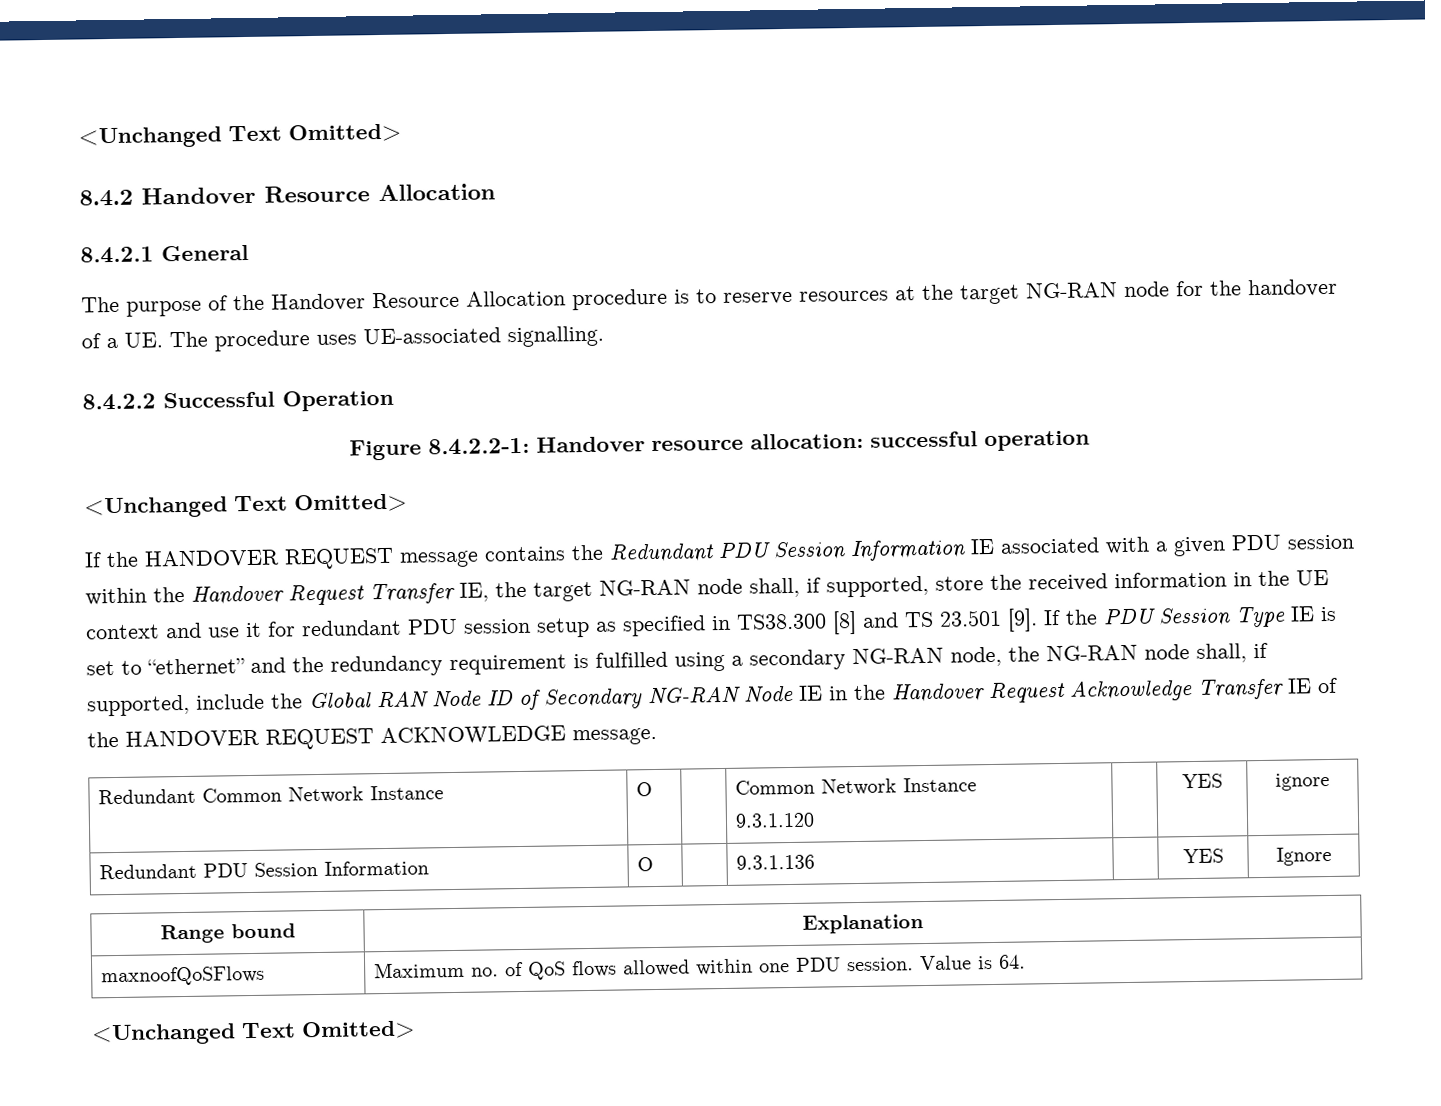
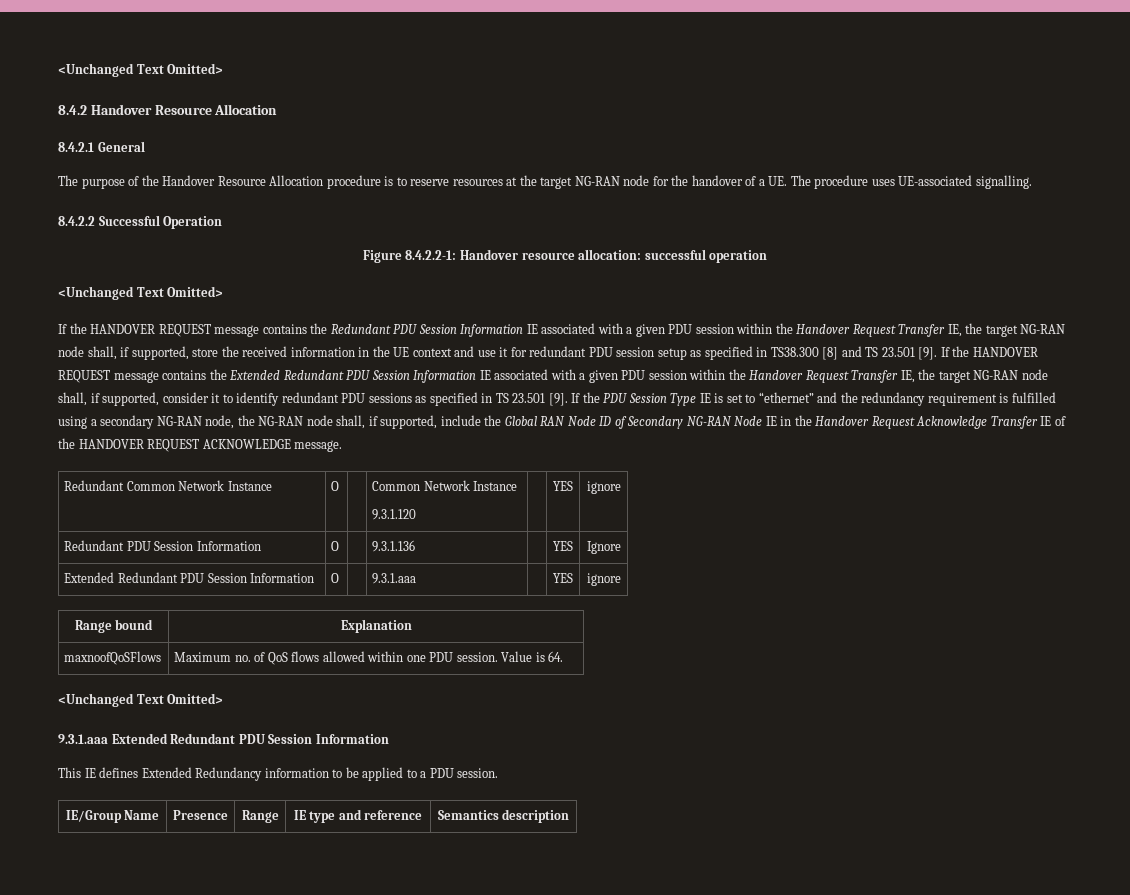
(1098, 617) none -> [972,347,1038,357] [58,369,1048,383] [58,392,600,406] HANDOVER REQUEST message contains the Extended Redundant PDU Session Information IE associated with a given PDU session within the Handover Request Transfer IE, the target NG-RAN node shall, if supported, consider it to identify redundant PDU sessions as specified in TS 23.501 [9]. If the
(1332, 856) none -> [64,572,315,583] [331,573,340,583] [372,573,417,584] [553,573,573,583] [586,573,621,586] // Extended Redundant PDU Session Information | O | | 9.3.1.aaa | | YES | ignore
(416, 1030) none -> [58,733,389,744] [58,767,499,781] [65,810,160,823] [173,810,228,820] [241,810,279,823] [293,809,423,823] [437,809,570,823] // 9.3.1.aaa Extended Redundant PDU Session Information // This IE defines Extended Redundancy information to be applied to a PDU session. // IE/Group Name | Presence | Range | IE type and reference | Semantics description

